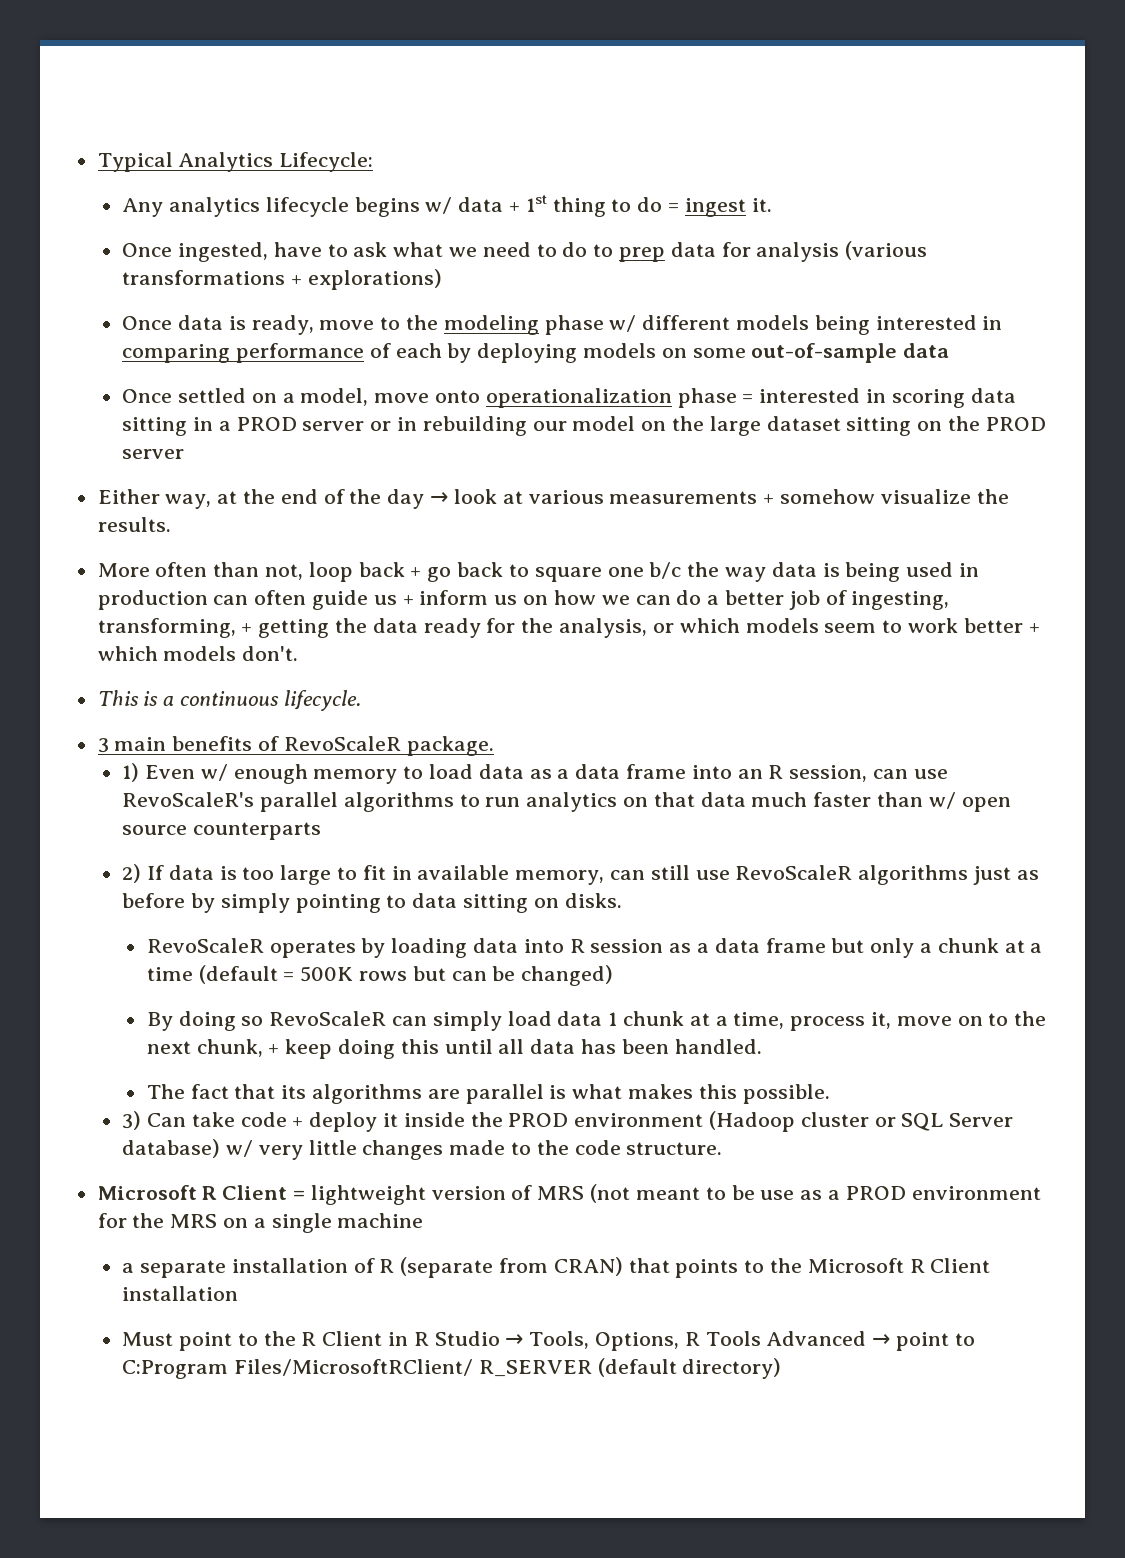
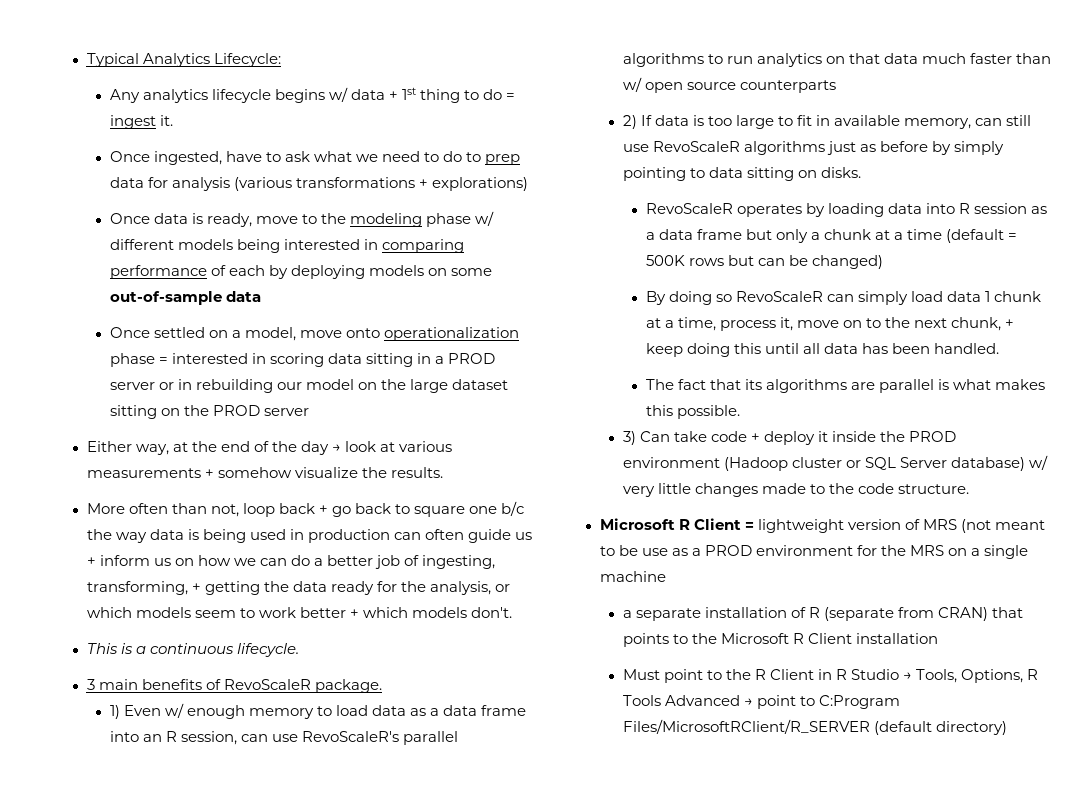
[234,1359,592,1377] Files/MicrosoftRClient/ R_SERVER -> [622,719,870,734] Files/MicrosoftRClient/R_SERVER

